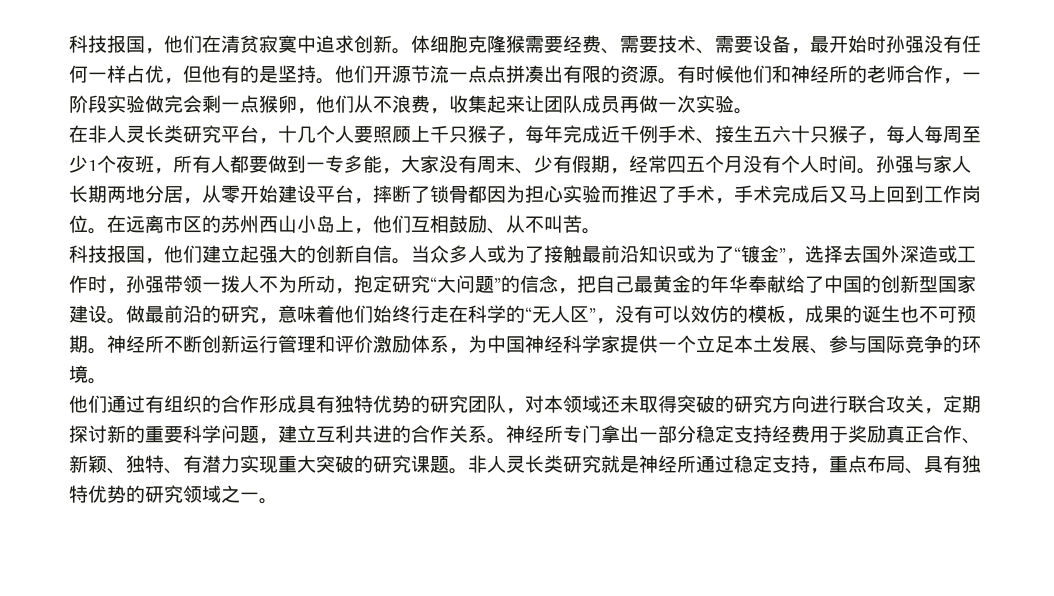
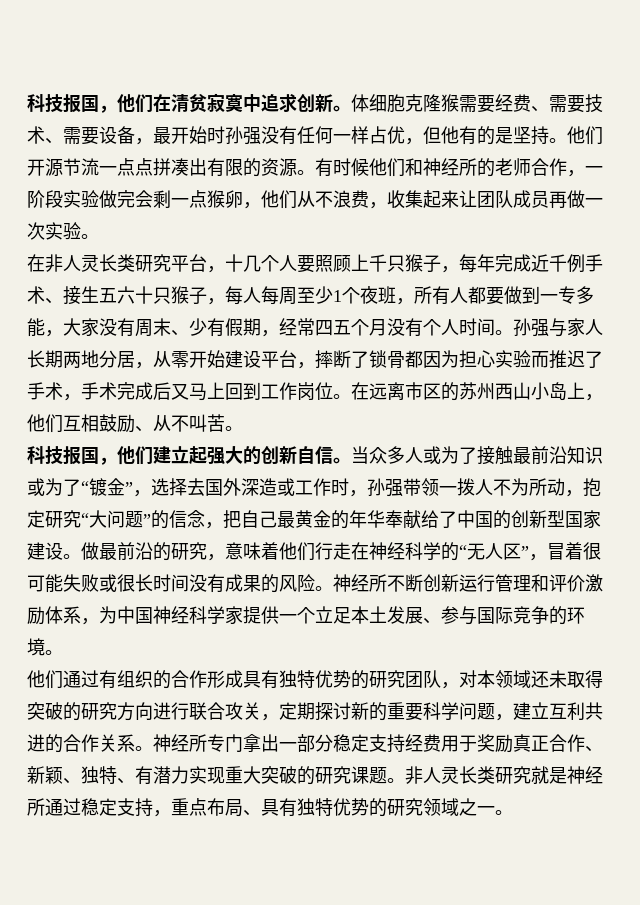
[373,305,468,323] 始终行走在 -> [315,542,405,560] 行走在神经
[615,305,976,324] [69,335,88,353] 没有可以效仿的模板，成果的诞生也不可预期 -> [547,542,601,560] [27,574,315,593] 冒着很可能失败或很长时间没有成果的风险

